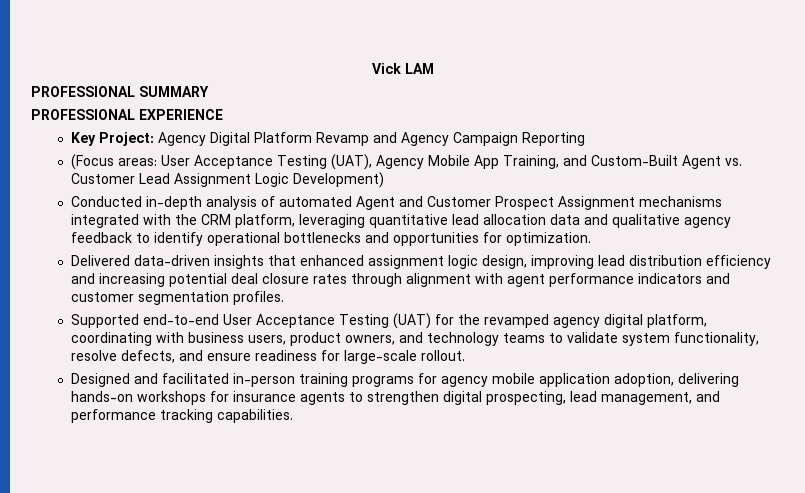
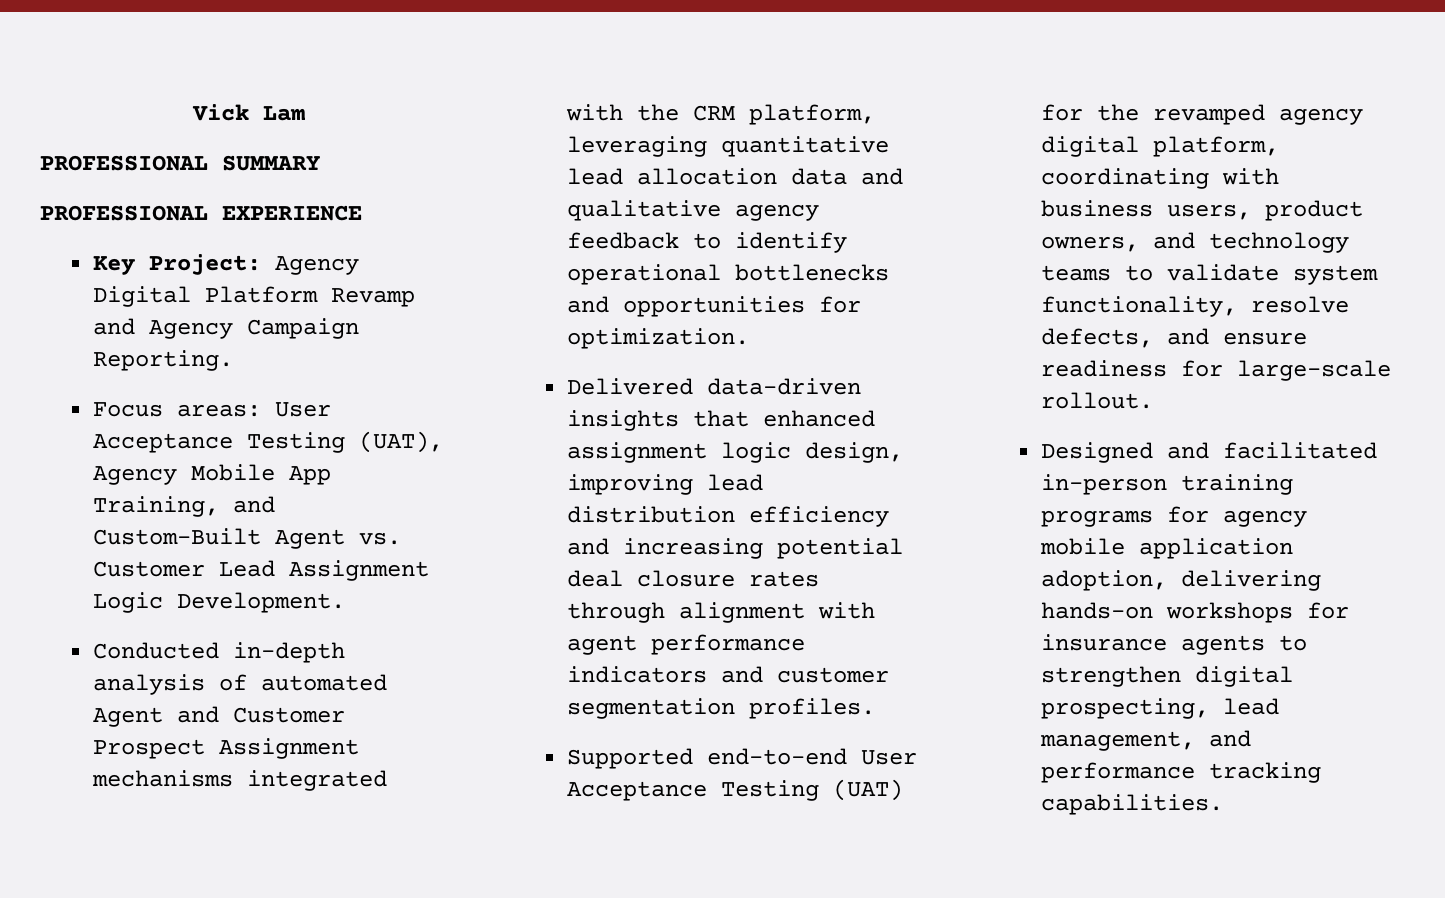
[404,63,434,74] LAM -> [262,106,305,121] Lam
[521,132,585,146] [70,154,114,170] Reporting // (Focus -> [93,350,234,371] [93,402,164,417] Reporting. // Focus
[292,172,384,188] Development) -> [177,592,346,613] Development.

